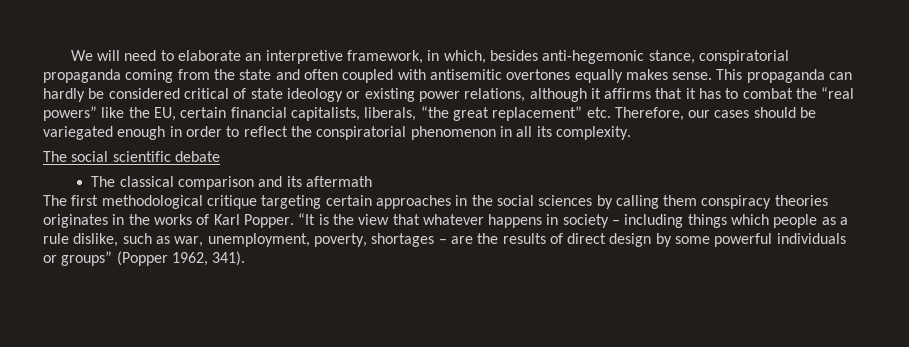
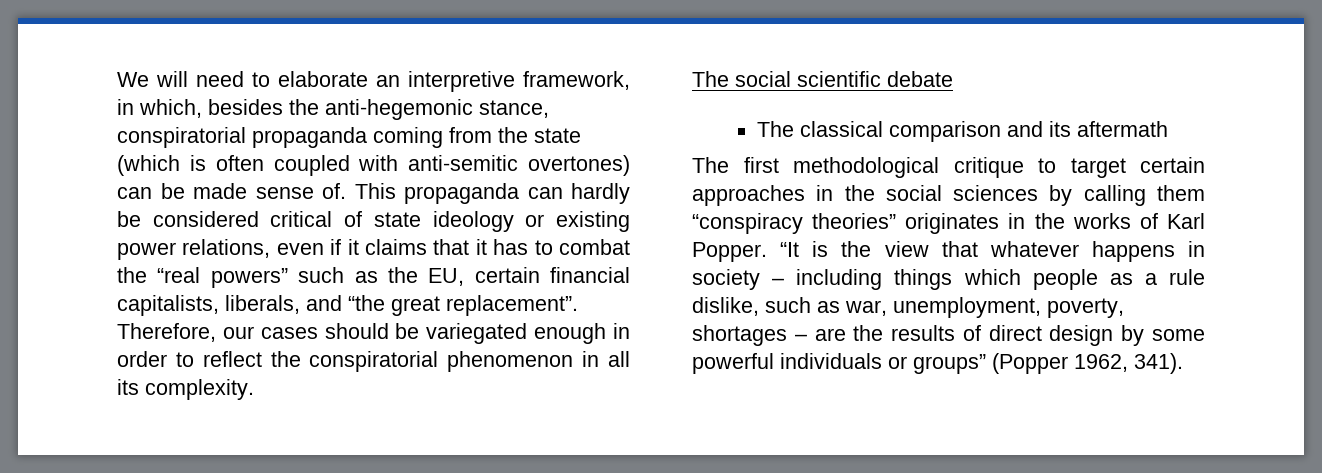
(538, 55) none -> [289,99,319,115] the
[275,69,300,80] and -> [117,155,206,176] (which is
[429,69,713,83] antisemitic overtones equally makes sense. -> [408,155,630,176] [117,183,346,199] anti-semitic overtones) can be made sense of.
[529,88,652,102] although it affirms -> [276,239,427,255] even if it claims
[101,107,125,118] like -> [298,267,378,283] such as
(417, 114) none -> [306,295,342,311] and
[492,106,611,121] replacement” etc. -> [446,295,578,316] replacement”.
[261,195,322,209] targeting -> [1038,158,1126,178] to target
[701,195,828,209] conspiracy theories -> [692,213,897,234] “conspiracy theories”

